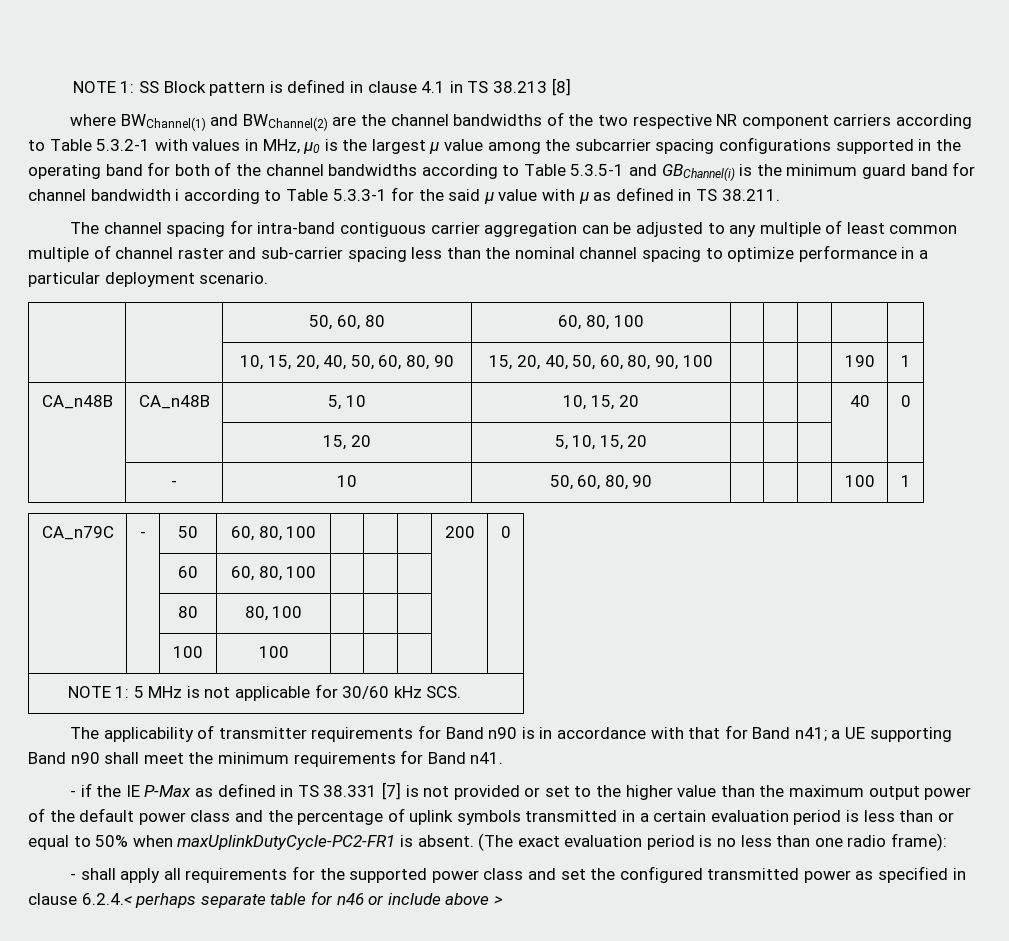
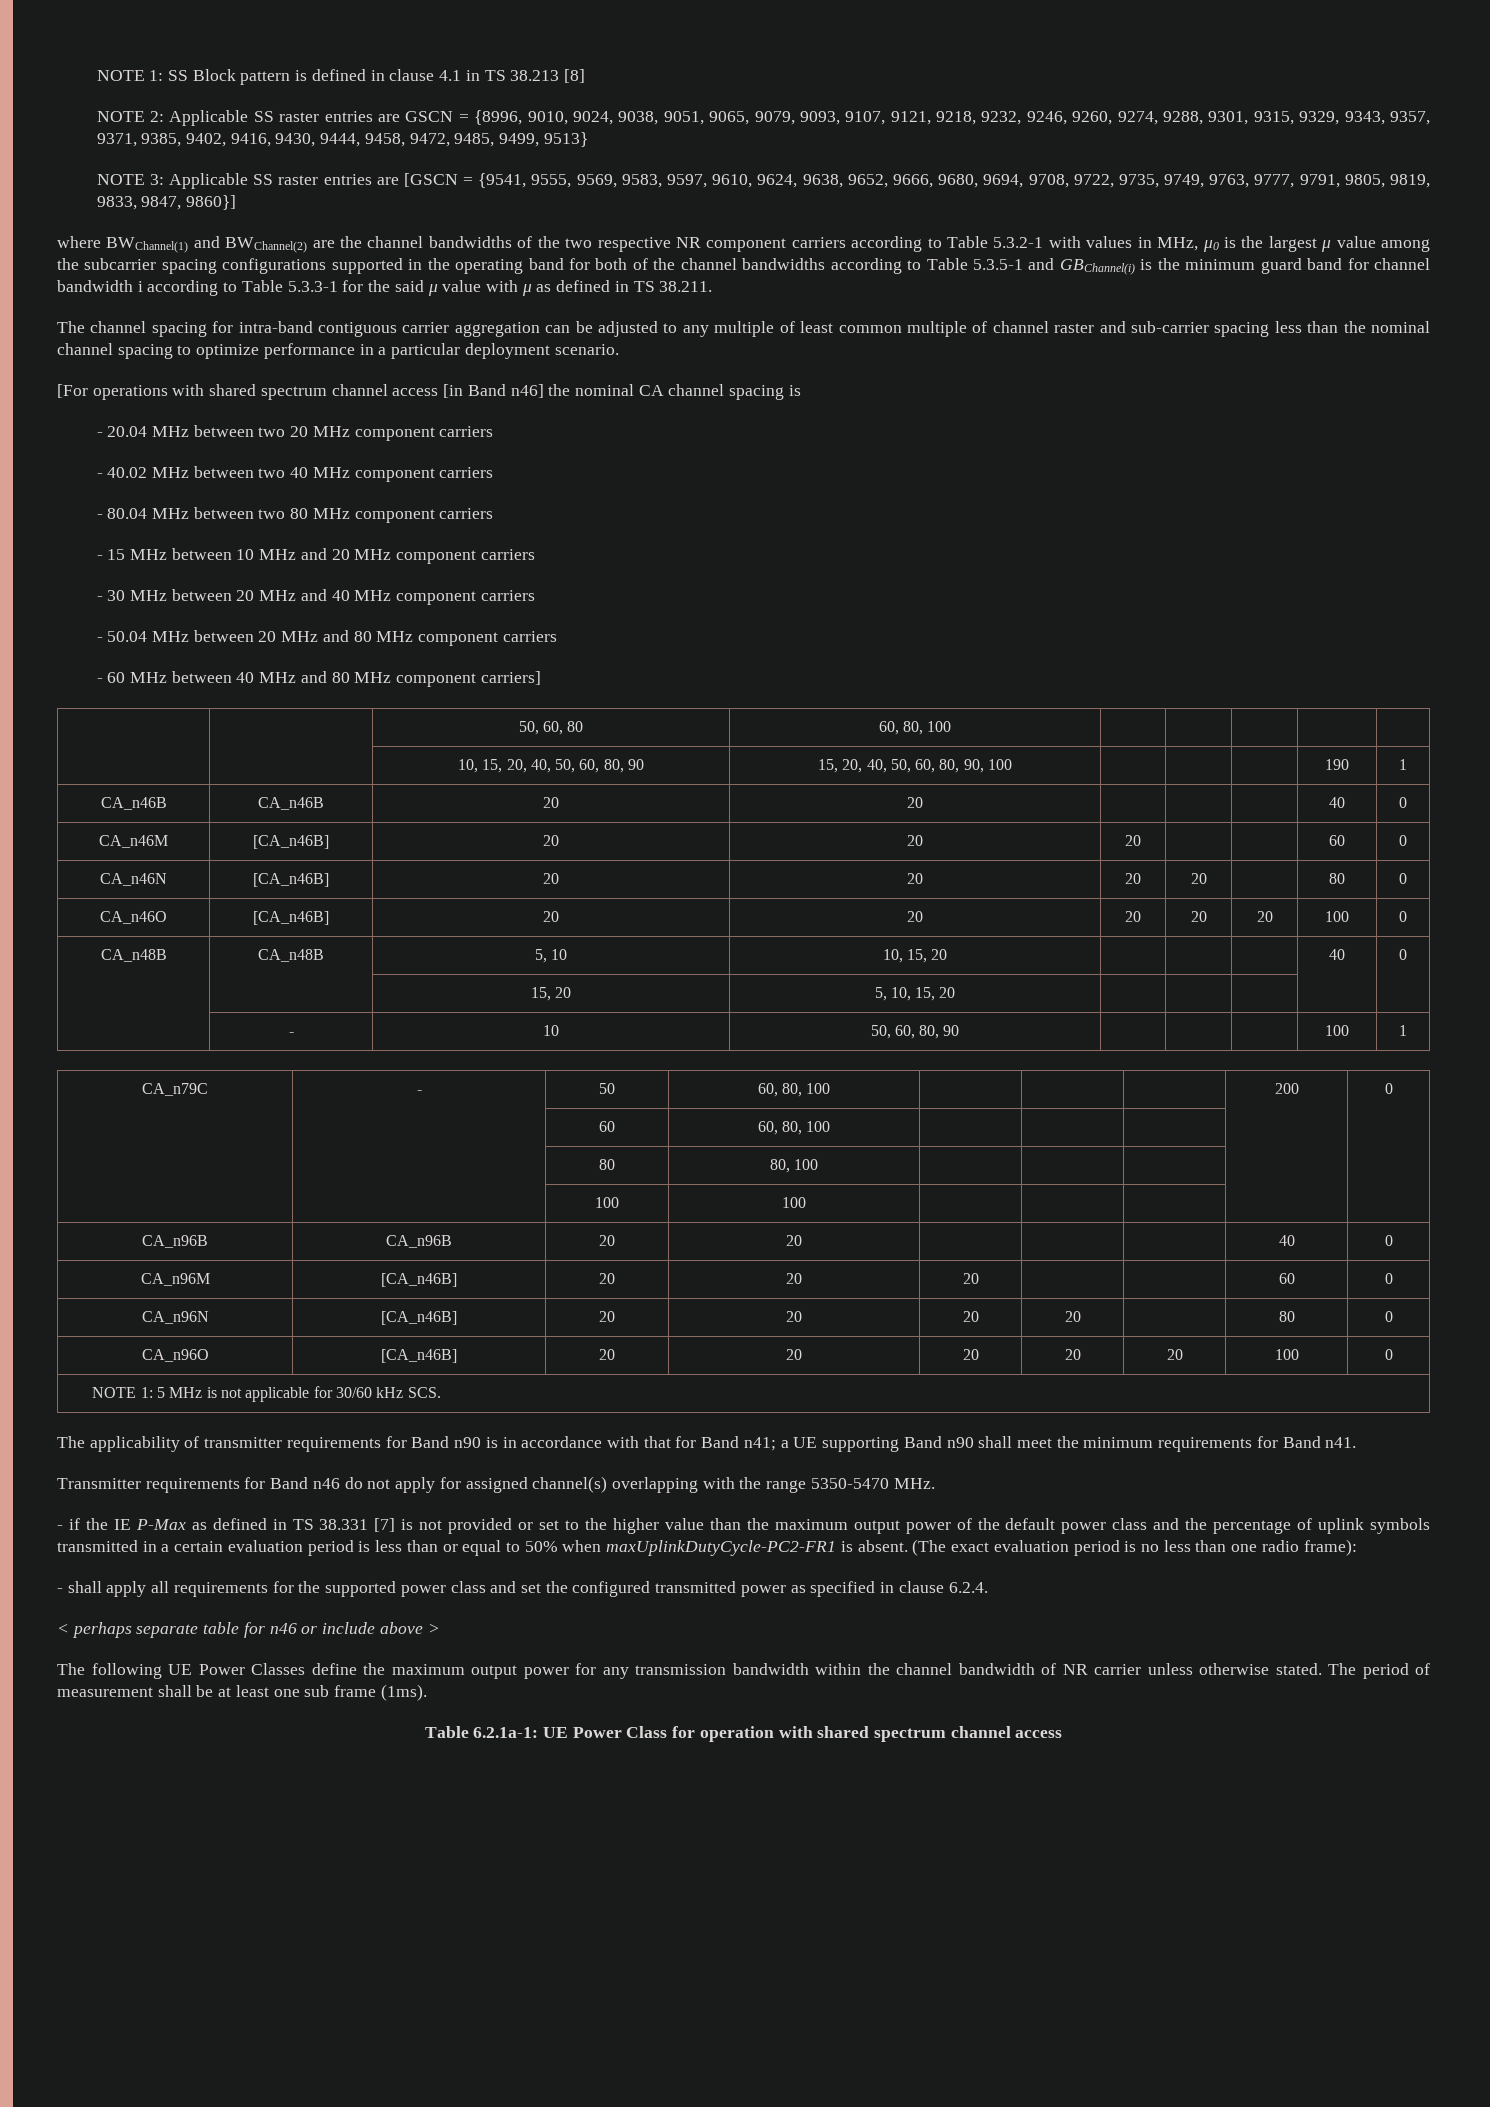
(571, 87) none -> [96,110,1430,126] [96,132,588,147] [96,173,1430,189] [96,195,237,210] // NOTE 2: Applicable SS raster entries are GSCN = {8996, 9010, 9024, 9038, 9051, 9065, 9079, 9093, 9107, 9121, 9218, 9232, 9246, 9260, 9274, 9288, 9301, 9315, 9329, 9343, 9357, 9371, 9385, 9402, 9416, 9430, 9444, 9458, 9472, 9485, 9499, 9513} // NOTE 3: Applicable SS raster entries are [GSCN = {9541, 9555, 9569, 9583, 9597, 9610, 9624, 9638, 9652, 9666, 9680, 9694, 9708, 9722, 9735, 9749, 9763, 9777, 9791, 9805, 9819, 9833, 9847, 9860}]
(269, 278) none -> [57,384,801,400] [96,425,494,441] [96,466,494,482] [96,507,494,523] [96,548,535,564] [96,589,535,605] [96,630,557,646] [96,671,541,687] // [For operations with shared spectrum channel access [in Band n46] the nominal CA channel spacing is // - 20.04 MHz between two 20 MHz component carriers // - 40.02 MHz between two 40 MHz component carriers // - 80.04 MHz between two 80 MHz component carriers // - 15 MHz between 10 MHz and 20 MHz component carriers // - 30 MHz between 20 MHz and 40 MHz component carriers // - 50.04 MHz between 20 MHz and 80 MHz component carriers // - 60 MHz between 40 MHz and 80 MHz component carriers]
(911, 361) none -> [100,797,167,810] [258,797,324,810] [543,797,559,808] [906,797,923,808] [1329,797,1345,808] [1399,797,1407,808] [99,835,168,848] [253,835,329,849] [543,835,559,846] [906,835,923,846] [1125,835,1141,846] [1329,835,1345,846] [1399,835,1407,846] [100,873,167,886] [253,873,329,887] [543,873,559,884] [906,873,923,884] [1125,873,1141,884] [1190,873,1207,884] [1329,873,1345,884] [1399,873,1407,884] [100,911,167,924] [253,911,329,925] [543,911,559,922] [906,911,923,922] [1125,911,1141,922] [1190,911,1207,922] [1256,911,1273,922] [1325,911,1349,922] [1399,911,1407,922] // CA_n46B | CA_n46B | 20 | 20 | | | | 40 | 0 // CA_n46M | [CA_n46B] | 20 | 20 | 20 | | | 60 | 0 // CA_n46N | [CA_n46B] | 20 | 20 | 20 | 20 | | 80 | 0 // CA_n46O | [CA_n46B] | 20 | 20 | 20 | 20 | 20 | 100 | 0
(289, 652) none -> [142,1235,208,1248] [386,1235,452,1248] [599,1235,615,1246] [786,1235,802,1246] [1278,1235,1295,1246] [1384,1235,1393,1246] [140,1273,210,1286] [381,1273,457,1287] [599,1273,615,1284] [786,1273,802,1284] [962,1273,979,1284] [1278,1273,1295,1284] [1384,1273,1393,1284] [141,1311,209,1324] [381,1311,457,1325] [599,1311,615,1322] [786,1311,802,1322] [962,1311,979,1322] [1064,1311,1081,1322] [1278,1311,1295,1322] [1384,1311,1393,1322] [141,1349,209,1362] [381,1349,457,1363] [599,1349,615,1360] [786,1349,802,1360] [962,1349,979,1360] [1064,1349,1081,1360] [1166,1349,1183,1360] [1274,1349,1299,1360] [1384,1349,1393,1360] // CA_n96B | CA_n96B | 20 | 20 | | | | 40 | 0 // CA_n96M | [CA_n46B] | 20 | 20 | 20 | | | 60 | 0 // CA_n96N | [CA_n46B] | 20 | 20 | 20 | 20 | | 80 | 0 // CA_n96O | [CA_n46B] | 20 | 20 | 20 | 20 | 20 | 100 | 0
(504, 758) none -> [57,1476,935,1493] // Transmitter requirements for Band n46 do not apply for assigned channel(s) overlapping with the range 5350-5470 MHz.
[81,893,132,905] 6.2.4.< -> [948,1582,988,1593] [57,1623,69,1634] 6.2.4. // <
(503, 900) none -> [57,1663,1430,1679] [57,1684,427,1701] [424,1726,1063,1742] // The following UE Power Classes define the maximum output power for any transmission bandwidth within the channel bandwidth of NR carrier unless otherwise stated. The period of measurement shall be at least one sub frame (1ms). // Table 6.2.1a-1: UE Power Class for operation with shared spectrum channel access

